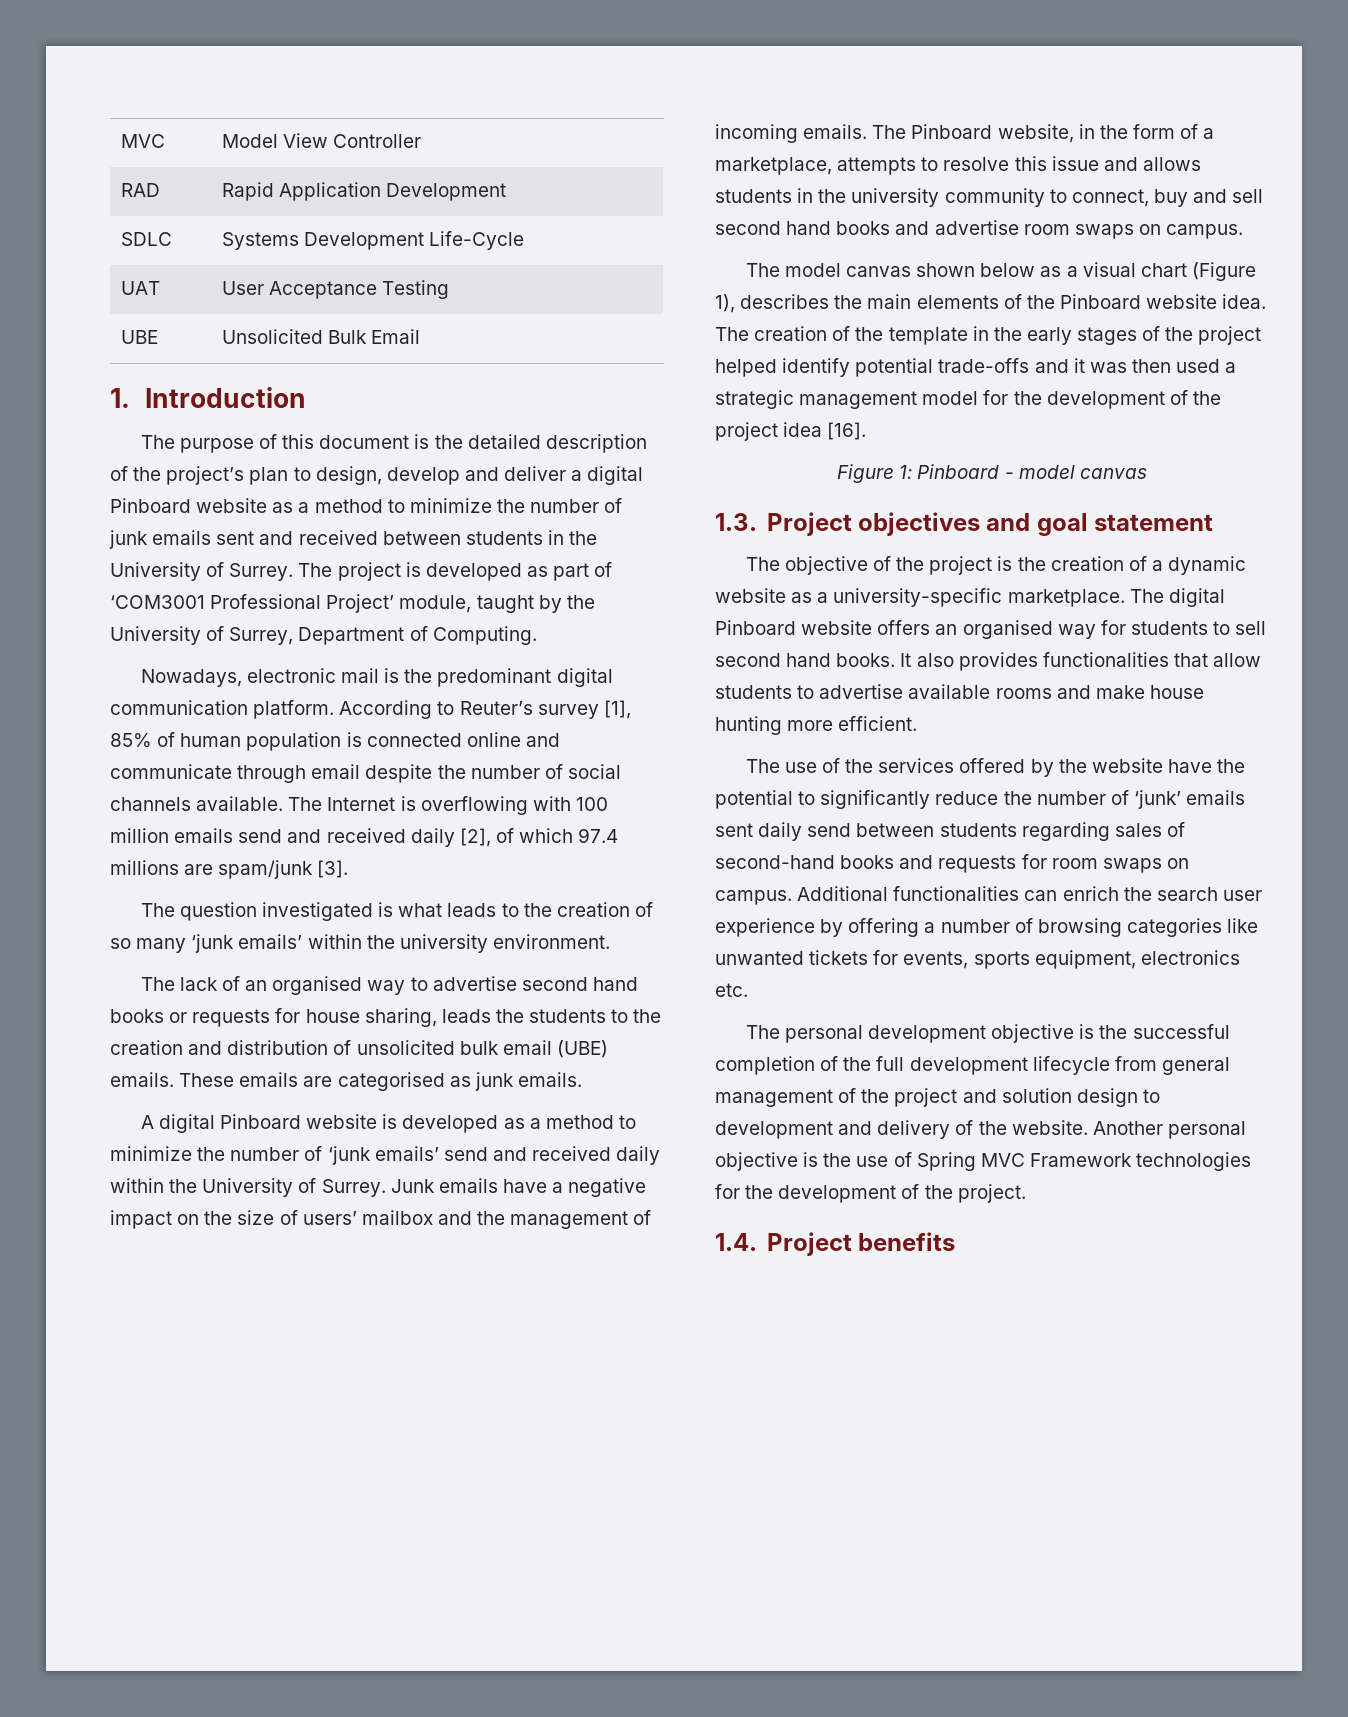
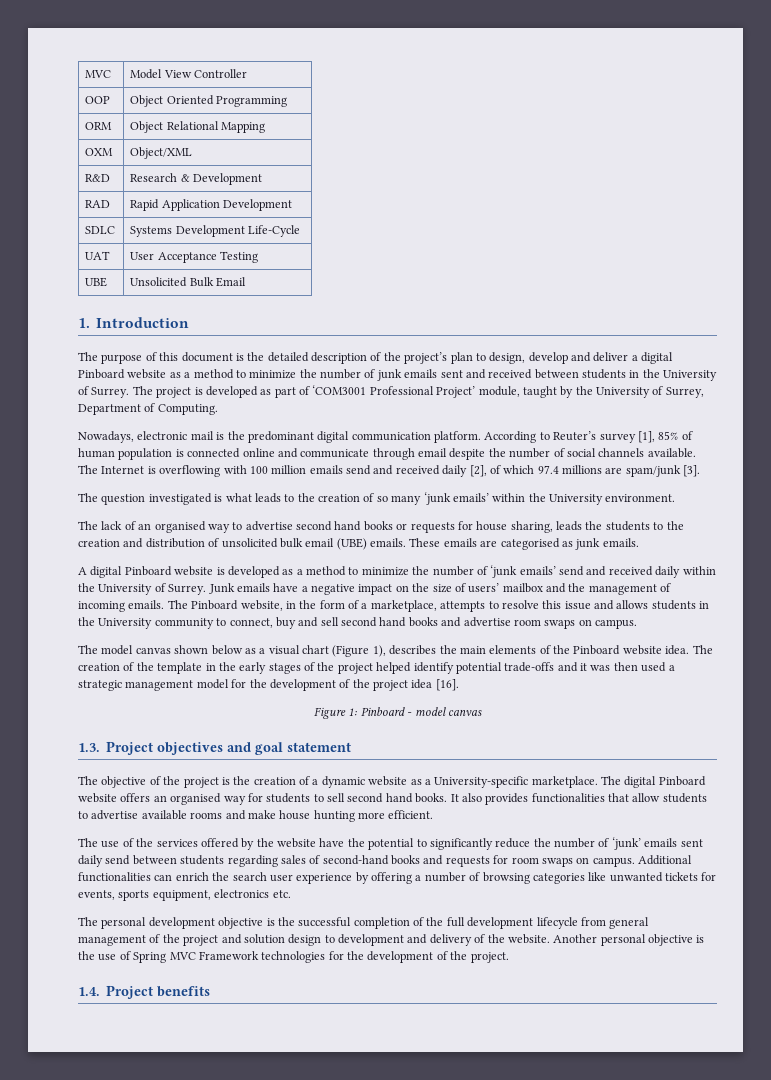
(421, 141) none -> [85,96,111,104] [130,95,288,107] [85,122,113,130] [130,121,266,133] [85,148,114,156] [130,147,193,159] [85,174,111,182] [130,173,263,185] // OOP | Object Oriented Programming // ORM | Object Relational Mapping // OXM | Object/XML // R&D | Research & Development
[399,934,488,953] university -> [549,494,603,505] University
[851,188,940,207] university -> [98,618,153,629] University
[833,588,1003,607] university-specific -> [434,776,529,788] University-specific

